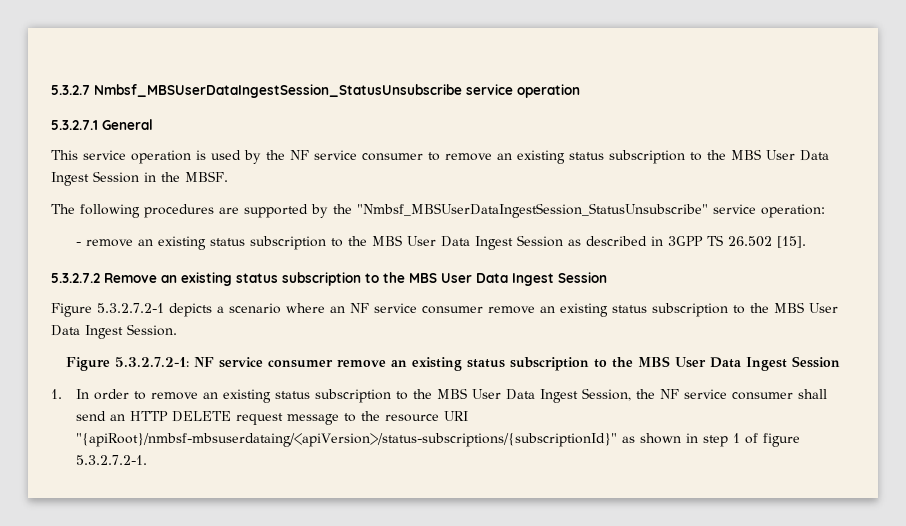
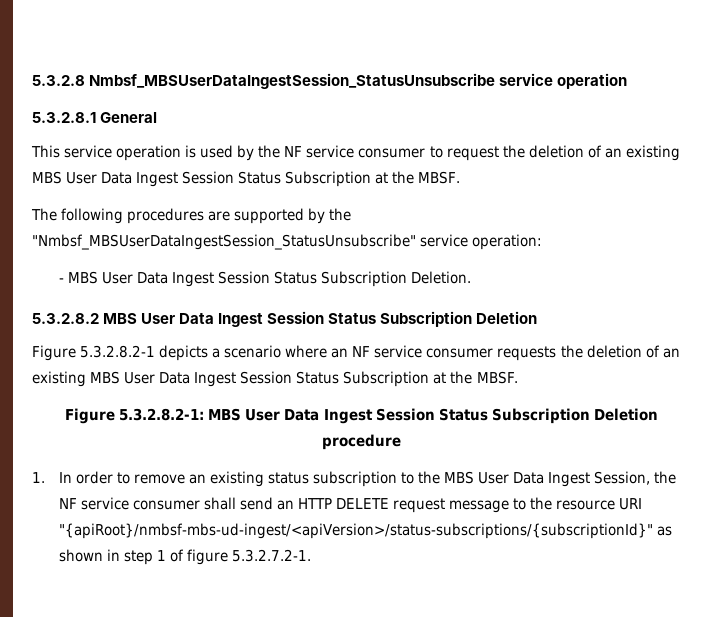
[51,85,90,95] 5.3.2.7 -> [32,75,85,86] 5.3.2.8
[51,120,98,130] 5.3.2.7.1 -> [32,112,96,123] 5.3.2.8.1
[445,149,829,164] [51,171,156,186] remove an existing status subscription to the MBS User Data Ingest Session in -> [446,145,680,161] [32,171,389,187] request the deletion of an existing MBS User Data Ingest Session Status Subscription at
[85,235,806,250] [51,272,607,286] [51,303,164,317] remove an existing status subscription to the MBS User Data Ingest Session as described in 3GPP TS 26.502 [15]. // 5.3.2.7.2 Remove an existing status subscription to the MBS User Data Ingest Session // Figure 5.3.2.7.2-1 -> [67,271,472,287] [32,311,538,327] [32,345,156,361] MBS User Data Ingest Session Status Subscription Deletion. // 5.3.2.8.2 MBS User Data Ingest Session Status Subscription Deletion // Figure 5.3.2.8.2-1
[488,302,838,317] [51,324,177,339] [66,356,840,371] remove an existing status subscription to the MBS User Data Ingest Session. // Figure 5.3.2.7.2-1: NF service consumer remove an existing status subscription to the MBS User Data Ingest Session -> [497,345,680,361] [32,371,519,387] [65,408,658,424] [322,434,401,450] requests the deletion of an existing MBS User Data Ingest Session Status Subscription at the MBSF. // Figure 5.3.2.8.2-1: MBS User Data Ingest Session Status Subscription Deletion procedure
[75,433,617,447] "{apiRoot}/nmbsf-mbsuserdataing/<apiVersion>/status-subscriptions/{subscriptionId}" -> [58,523,653,539] "{apiRoot}/nmbsf-mbs-ud-ingest/<apiVersion>/status-subscriptions/{subscriptionId}"

